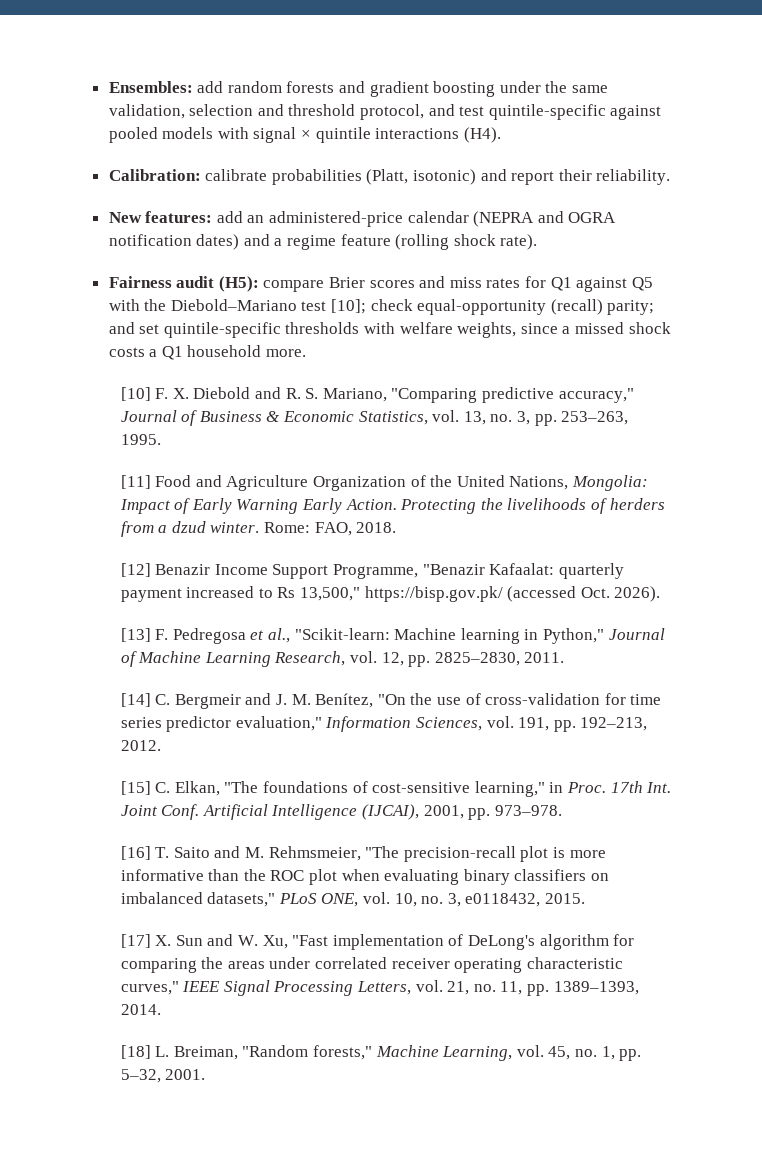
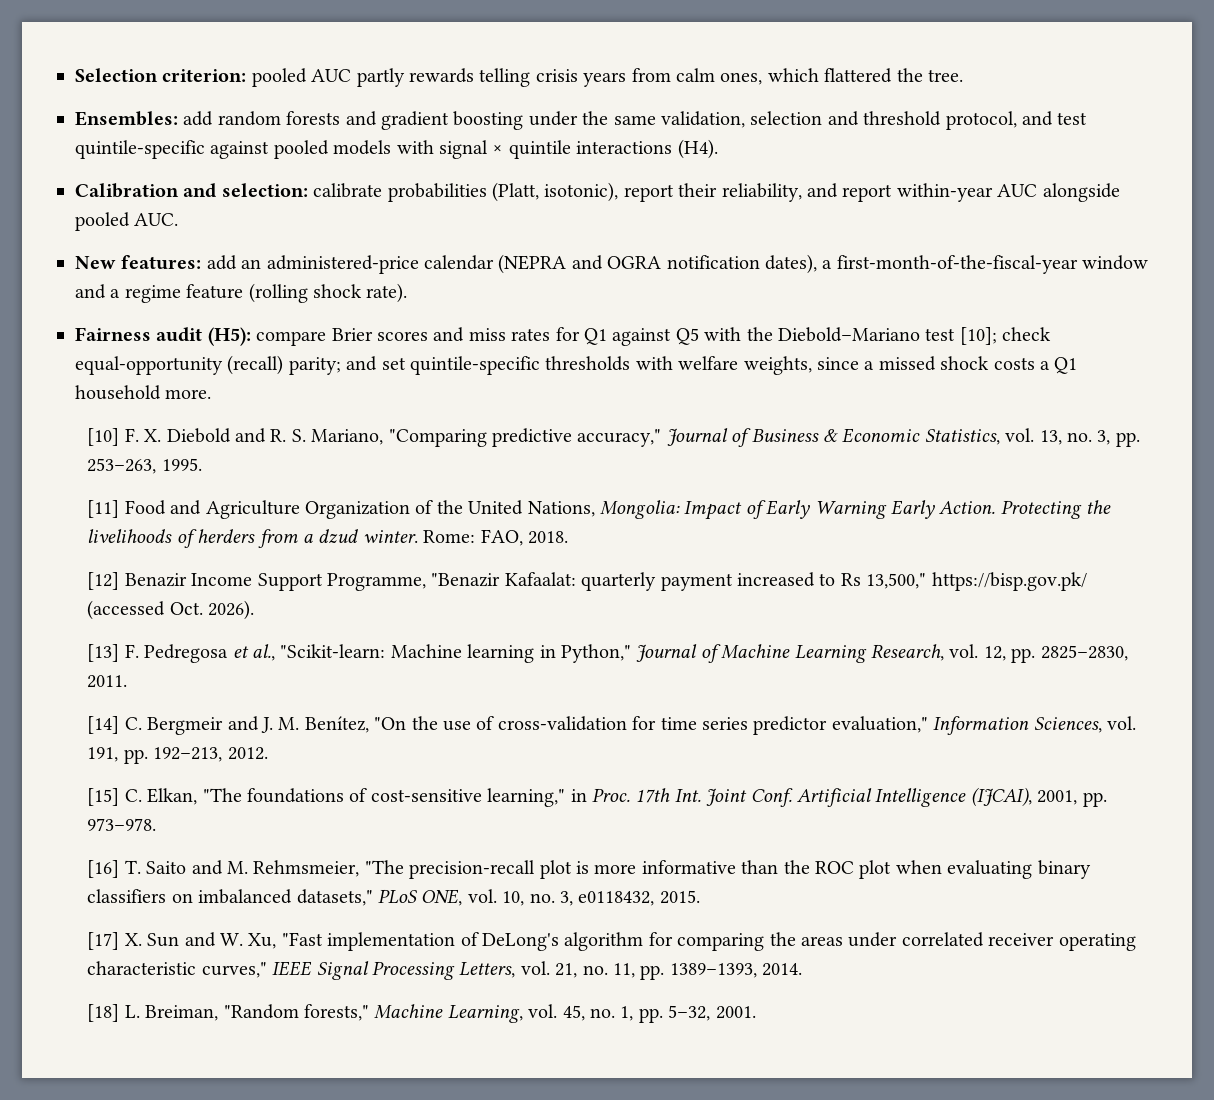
(108, 87) none -> [75,68,963,87] Selection criterion: pooled AUC partly rewards telling crisis years from calm ones, which flattered the tree. //
[108,169,671,185] Calibration: calibrate probabilities (Platt, isotonic) and report their reliability. -> [75,182,1120,202] [75,212,179,231] Calibration and selection: calibrate probabilities (Platt, isotonic), report their reliability, and report within-year AUC alongside pooled AUC.
[196,234,240,250] dates) -> [764,254,1149,274] dates), a first-month-of-the-fiscal-year window

